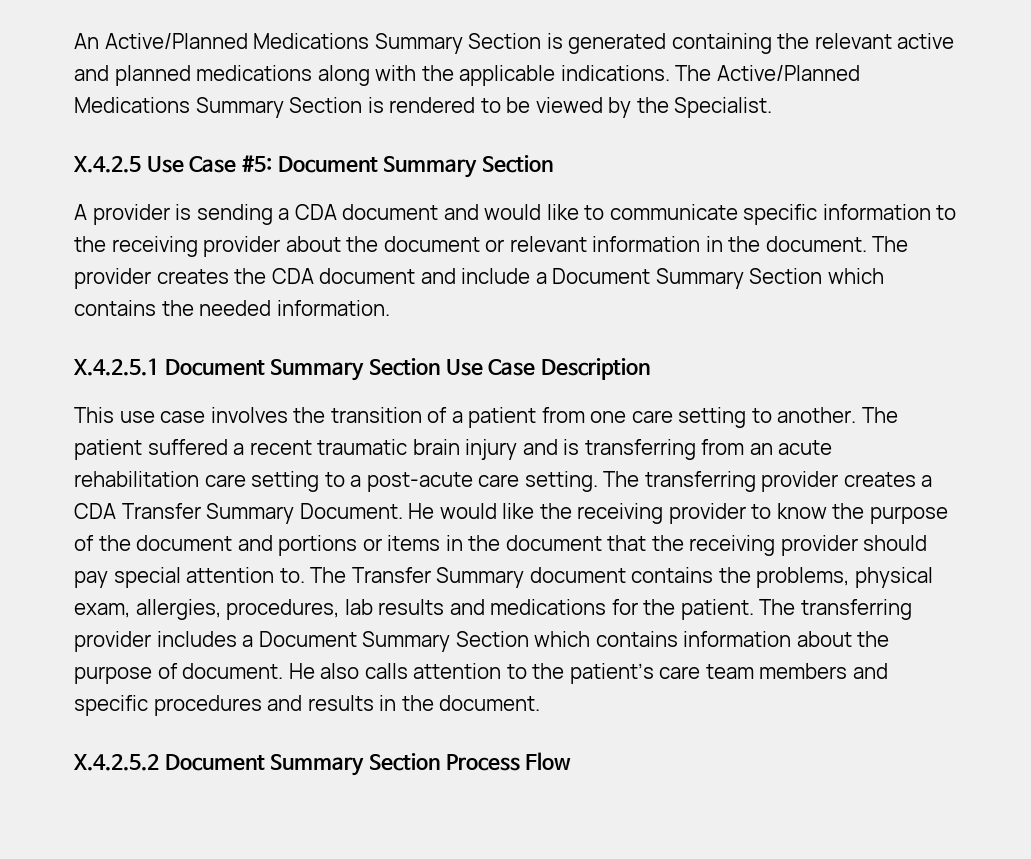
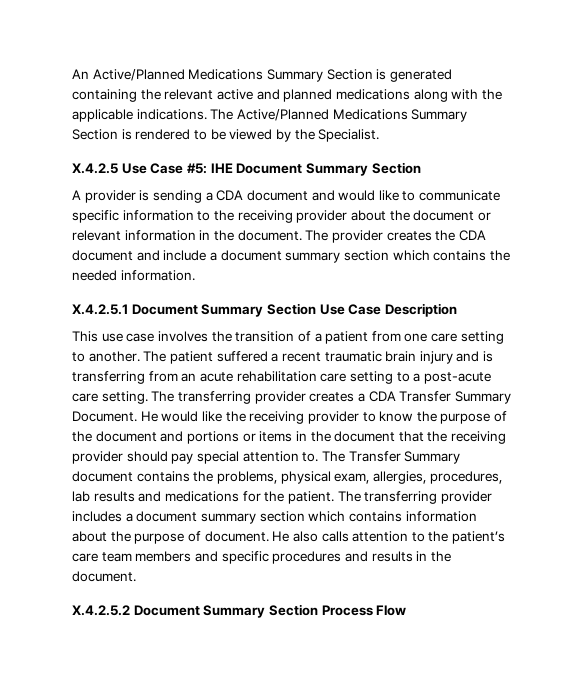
(272, 163) none -> [210,163,233,173] IHE
[552,268,823,289] Document Summary Section -> [220,250,389,263] document summary section
[258,631,529,652] Document Summary Section -> [136,511,305,524] document summary section

